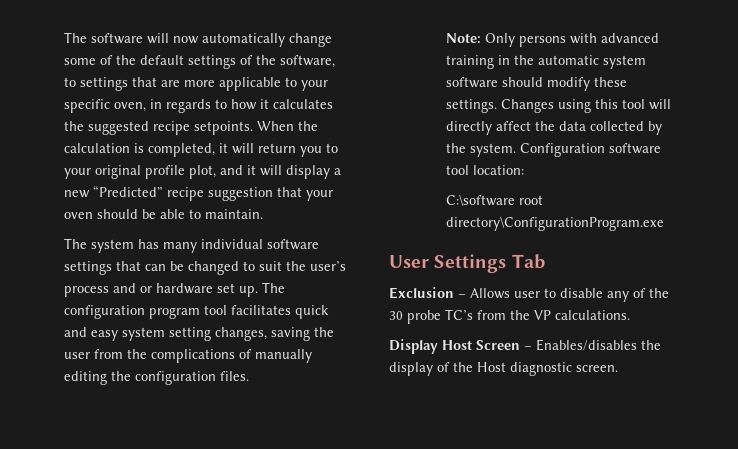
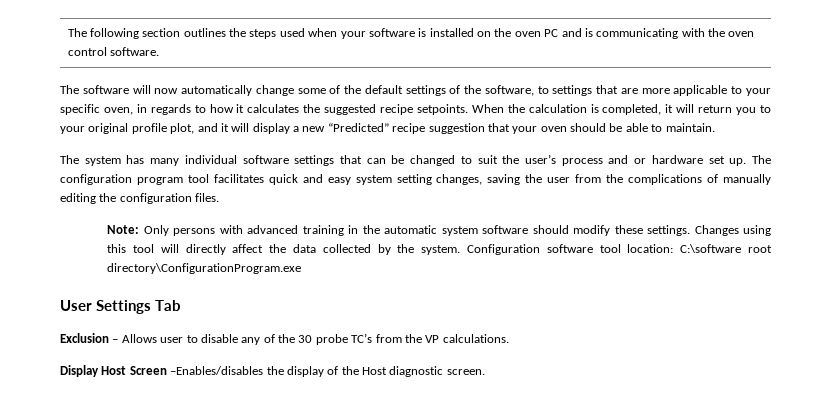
[64,32,87,43] The -> [67,28,755,39] [67,47,159,56] [60,85,79,94] The following section outlines the steps used when your software is installed on the oven PC and is communicating with the oven control software. // The
(525, 170) // -> (674, 248) none
[524,339,637,351] – Enables/disables -> [170,366,264,375] –Enables/disables

